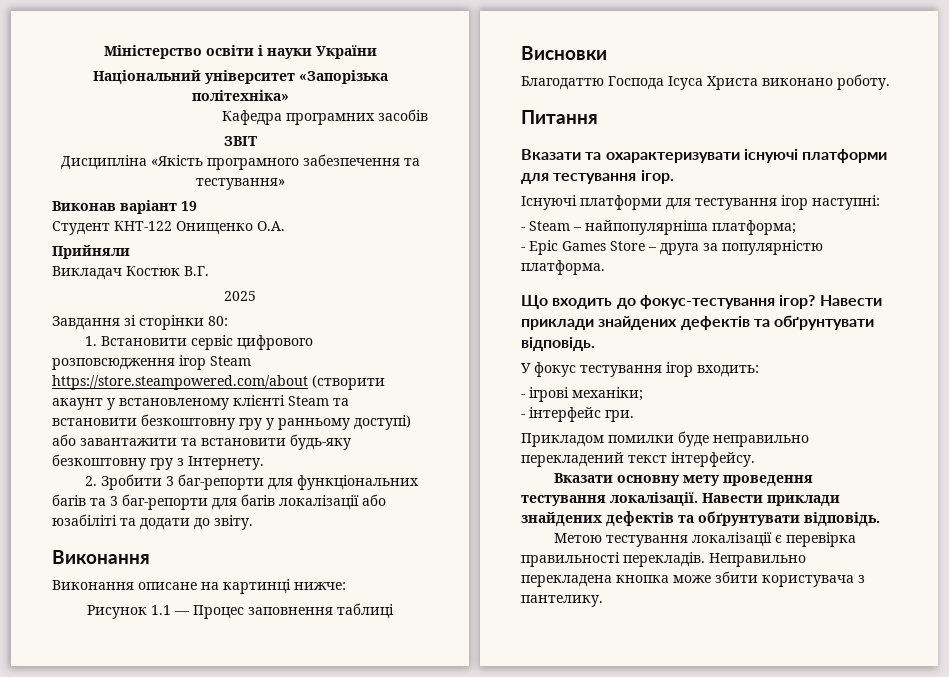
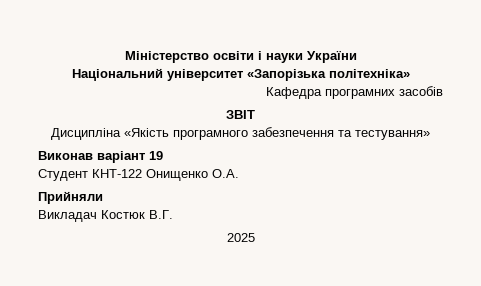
[52,315,228,330] [84,335,313,350] [52,355,251,370] [52,375,385,390] [52,395,349,410] [52,414,411,430] [52,434,351,450] [52,454,264,470] [84,474,419,490] [52,494,386,510] [52,514,253,530] [52,550,150,564] [52,579,346,594] [87,603,394,619] [521,46,607,60] [521,74,890,90] [521,110,598,124] [521,149,888,163] [521,170,674,184] [521,195,880,210] [521,220,796,235] [521,240,823,255] [521,260,605,275] [521,295,882,309] [521,315,875,330] [521,337,595,351] [521,362,759,377] [521,387,643,402] [521,407,634,422] [521,431,809,447] [521,452,755,467] [553,473,813,487] [521,492,840,507] [521,511,880,527] [553,532,856,547] [521,552,806,567] [521,571,865,587] [521,595,603,607] // Завдання зі сторінки 80: // 1. Встановити сервіс цифрового розповсюдження ігор Steam https://store.steampowered.com/about (створити акаунт у встановленому клієнті Steam та встановити безкоштовну гру у ранньому доступі) або завантажити та встановити будь-яку безкоштовну гру з Інтернету. // 2. Зробити 3 баг-репорти для функціональних багів та 3 баг-репорти для багів локалізації або юзабіліті та додати до звіту. // Виконання // Виконання описане на картинці нижче: // Рисунок 1.1 — Процес заповнення таблиці // Висновки // Благодаттю Господа Ісуса Христа виконано роботу. // Питання // Вказати та охарактеризувати існуючі платформи для тестування ігор. // Існуючі платформи для тестування ігор наступні: // - Steam – найпопулярніша платформа; // - Epic Games Store – друга за популярністю платформа. // Що входить до фокус-тестування ігор? Навести приклади знайдених дефектів та обґрунтувати відповідь. // У фокус тестування ігор входить: // - ігрові механіки; // - інтерфейс гри. // Прикладом помилки буде неправильно перекладений текст інтерфейсу. // Вказати основну мету проведення тестування локалізації. Навести приклади знайдених дефектів та обґрунтувати відповідь. // Метою тестування локалізації є перевірка правильності перекладів. Неправильно перекладена кнопка може збити користувача з пантелику. -> (255, 237) none

